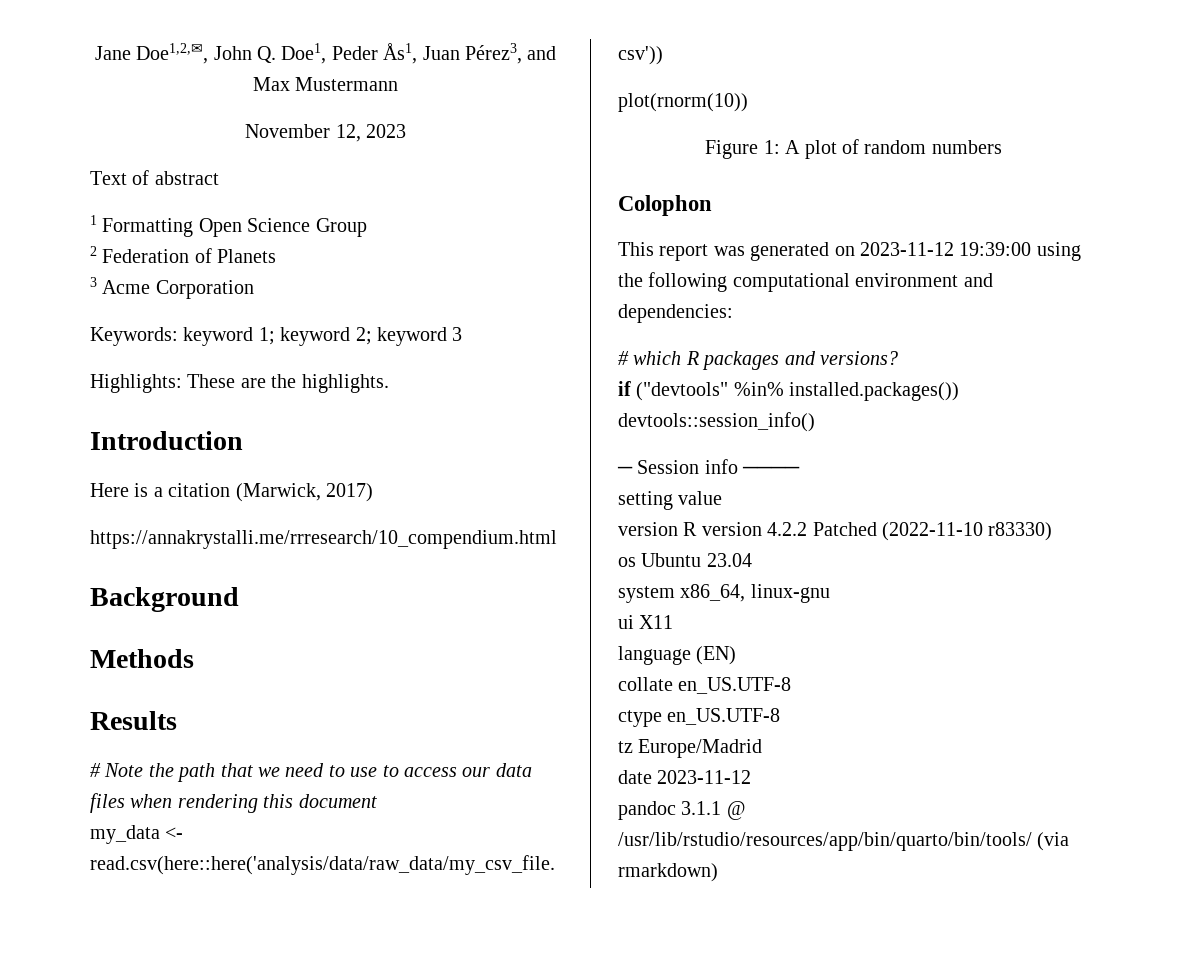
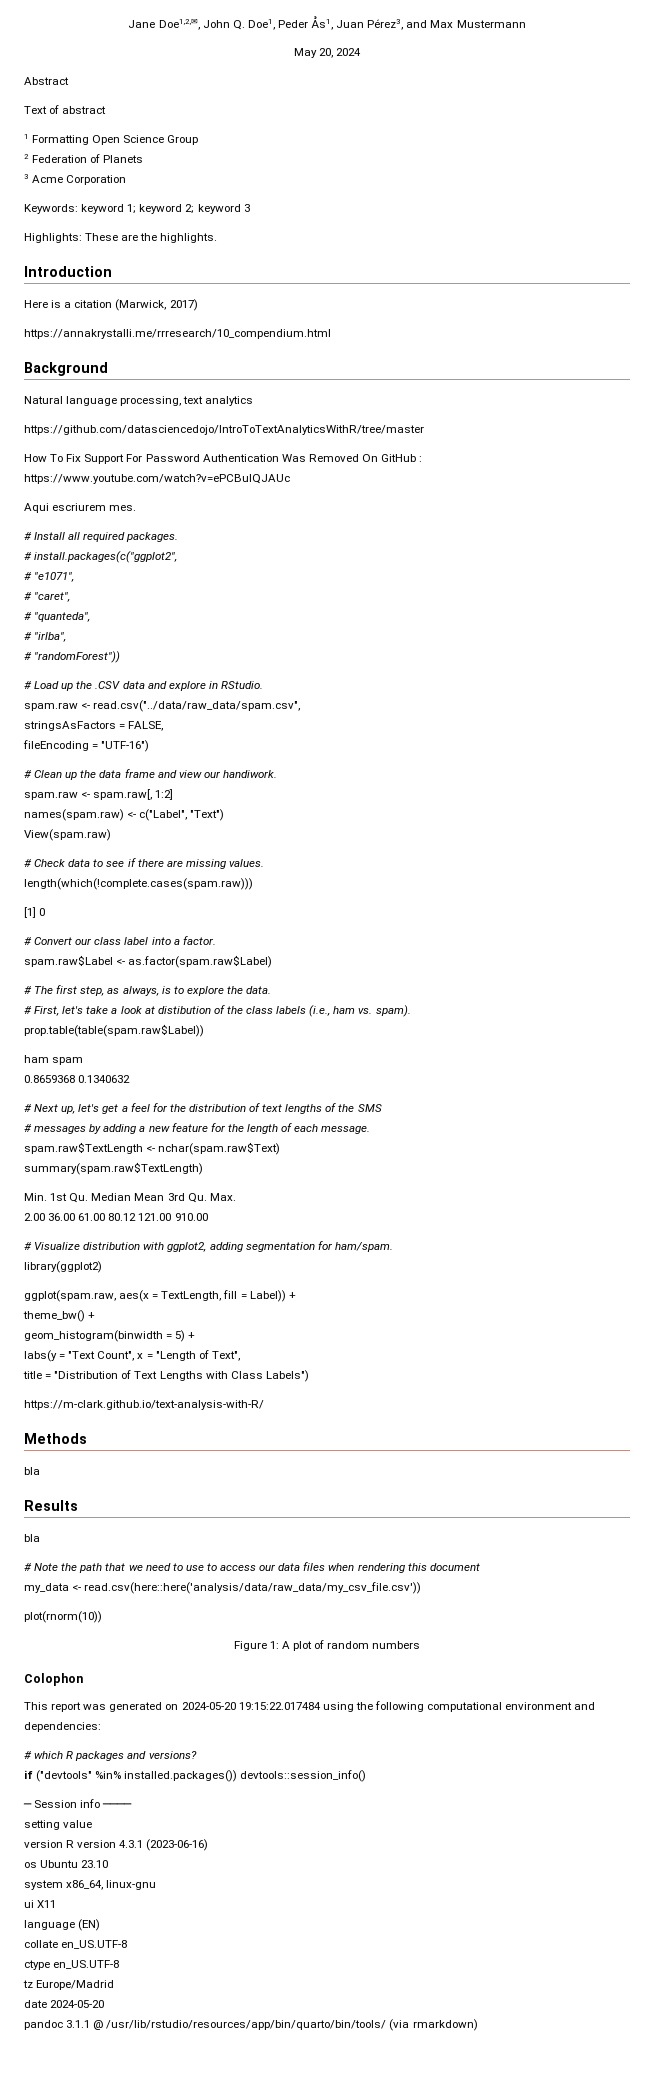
[245,124,406,142] November 12, 2023 -> [293,48,362,58] [24,77,69,85] May 20, 2024 // Abstract
(239, 599) none -> [24,396,254,406] [24,425,424,435] [24,454,423,464] [24,474,290,484] [24,503,137,513] [24,532,179,542] [24,551,178,563] [24,572,75,582] [24,592,71,602] [24,612,91,622] [24,632,67,642] [24,651,121,663] [24,681,263,691] [24,700,301,712] [24,721,164,731] [23,740,150,752] [24,769,277,780] [24,789,174,800] [24,809,225,821] [24,829,111,841] [24,858,264,869] [24,878,253,890] [24,907,46,918] [24,936,216,945] [24,955,273,968] [24,985,272,996] [24,1005,411,1017] [24,1024,204,1037] [24,1055,84,1065] [24,1075,131,1083] [24,1103,382,1114] [24,1123,371,1134] [24,1142,281,1155] [24,1162,203,1175] [24,1193,236,1203] [24,1213,208,1221] [24,1241,393,1252] [24,1261,102,1273] [24,1290,296,1302] [23,1310,96,1322] [24,1330,196,1342] [24,1350,240,1362] [23,1370,309,1382] [24,1400,264,1410] // Natural language processing, text analytics // https://github.com/datasciencedojo/IntroToTextAnalyticsWithR/tree/master // How To Fix Support For Password Authentication Was Removed On GitHub : https://www.youtube.com/watch?v=ePCBuIQJAUc // Aqui escriurem mes. // # Install all required packages. // # install.packages(c("ggplot2", // # "e1071", // # "caret", // # "quanteda", // # "irlba", // # "randomForest")) // # Load up the .CSV data and explore in RStudio. // spam.raw <- read.csv("../data/raw_data/spam.csv", // stringsAsFactors = FALSE, // fileEncoding = "UTF-16") // # Clean up the data frame and view our handiwork. // spam.raw <- spam.raw[, 1:2] // names(spam.raw) <- c("Label", "Text") // View(spam.raw) // # Check data to see if there are missing values. // length(which(!complete.cases(spam.raw))) // [1] 0 // # Convert our class label into a factor. // spam.raw$Label <- as.factor(spam.raw$Label) // # The first step, as always, is to explore the data. // # First, let's take a look at distibution of the class labels (i.e., ham vs. spam). // prop.table(table(spam.raw$Label)) // ham spam // 0.8659368 0.1340632 // # Next up, let's get a feel for the distribution of text lengths of the SMS // # messages by adding a new feature for the length of each message. // spam.raw$TextLength <- nchar(spam.raw$Text) // summary(spam.raw$TextLength) // Min. 1st Qu. Median Mean 3rd Qu. Max. // 2.00 36.00 61.00 80.12 121.00 910.00 // # Visualize distribution with ggplot2, adding segmentation for ham/spam. // library(ggplot2) // ggplot(spam.raw, aes(x = TextLength, fill = Label)) + // theme_bw() + // geom_histogram(binwidth = 5) + // labs(y = "Text Count", x = "Length of Text", // title = "Distribution of Text Lengths with Class Labels") // https://m-clark.github.io/text-analysis-with-R/
(194, 658) none -> [24,1467,40,1475] // bla
(177, 720) none -> [24,1534,40,1542] // bla
[860,242,1032,256] 2023-11-12 19:39:00 -> [181,1702,321,1710] 2024-05-20 19:15:22.017484
[767,522,1053,541] 4.2.2 Patched (2022-11-10 r83330) -> [119,1839,209,1851] 4.3.1 (2023-06-16)
[706,553,752,567] 23.04 -> [81,1860,109,1868] 23.10
[657,770,752,784] 2023-11-12 -> [50,2000,105,2008] 2024-05-20

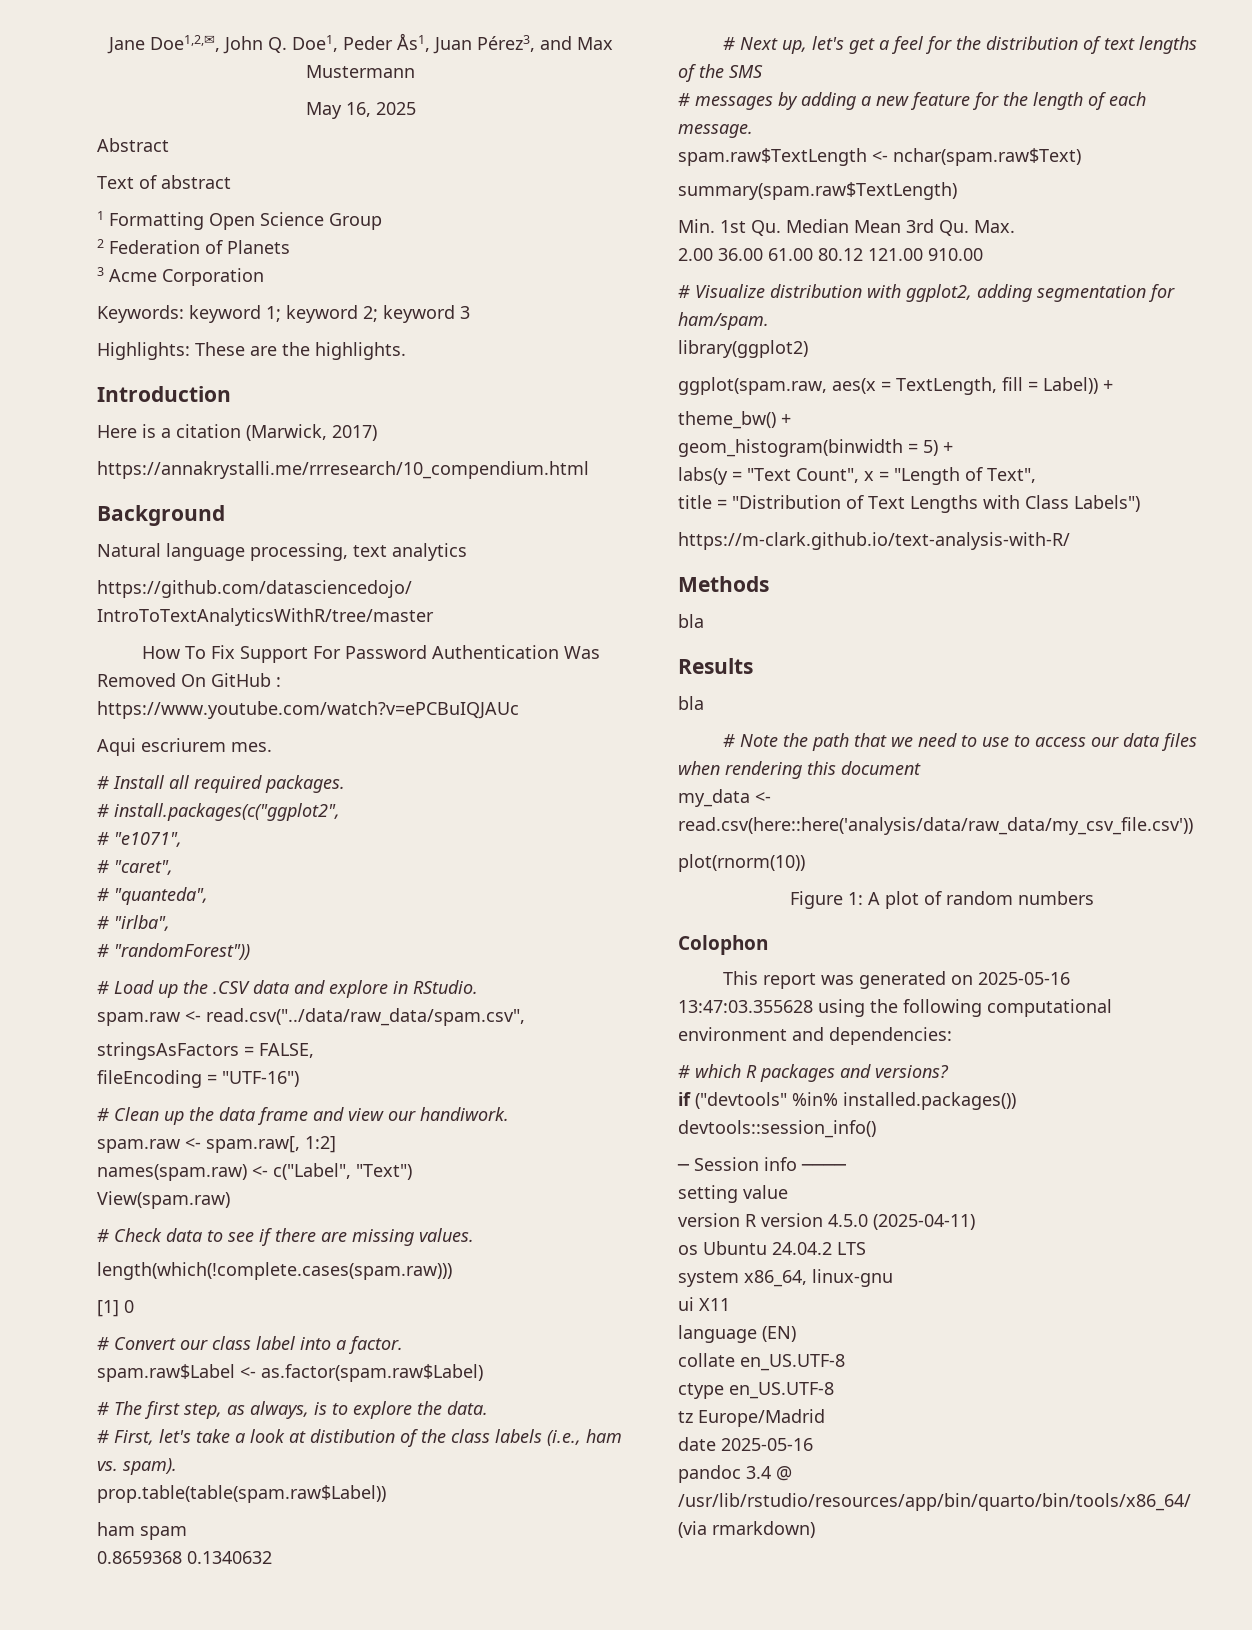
[319,48,362,58] 20, 2024 -> [345,102,416,117] 16, 2025
[181,1702,321,1710] 2024-05-20 19:15:22.017484 -> [977,972,1070,985] [678,1000,813,1013] 2025-05-16 13:47:03.355628
[119,1839,209,1851] 4.3.1 (2023-06-16) -> [828,1214,975,1230] 4.5.0 (2025-04-11)
[81,1860,109,1868] 23.10 -> [772,1242,866,1255] 24.04.2 LTS
[50,2000,105,2008] 2024-05-20 -> [721,1438,813,1451] 2025-05-16
[66,2020,387,2030] 3.1.1 @ /usr/lib/rstudio/resources/app/bin/quarto/bin/tools/ -> [746,1466,792,1481] [678,1493,1191,1511] 3.4 @ /usr/lib/rstudio/resources/app/bin/quarto/bin/tools/x86_64/

